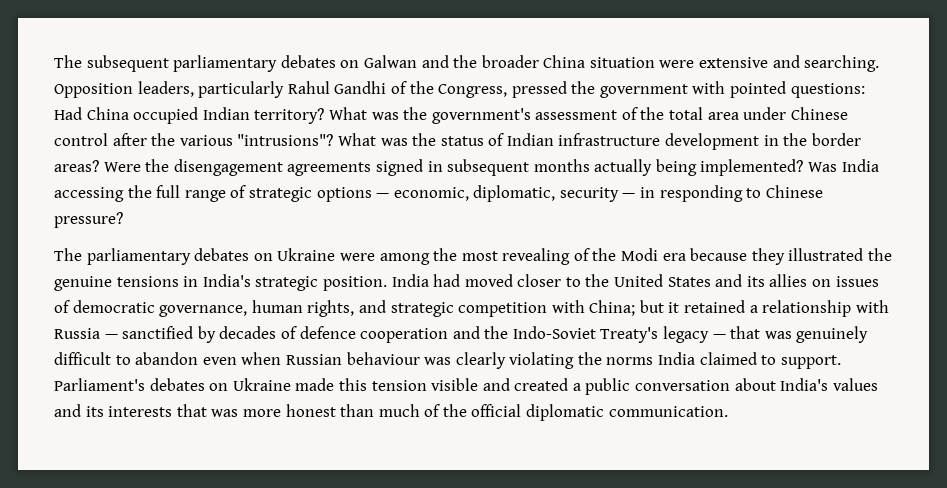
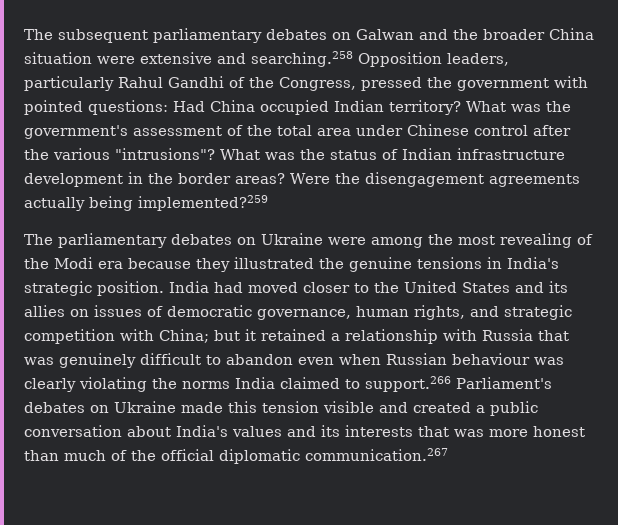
[804,55,880,72] searching. -> [251,51,353,67] searching.258
[375,159,879,176] [54,185,823,202] [54,212,123,228] signed in subsequent months actually being implemented? Was India accessing the full range of strategic options — economic, diplomatic, security — in responding to Chinese pressure? -> [24,195,268,211] actually being implemented?259
[104,326,726,343] — sanctified by decades of defence cooperation and the Indo-Soviet Treaty's legacy — -> (533, 335) none
[780,355,841,369] support. -> [365,376,451,392] support.266
[608,406,728,417] communication. -> [305,448,448,461] communication.267

